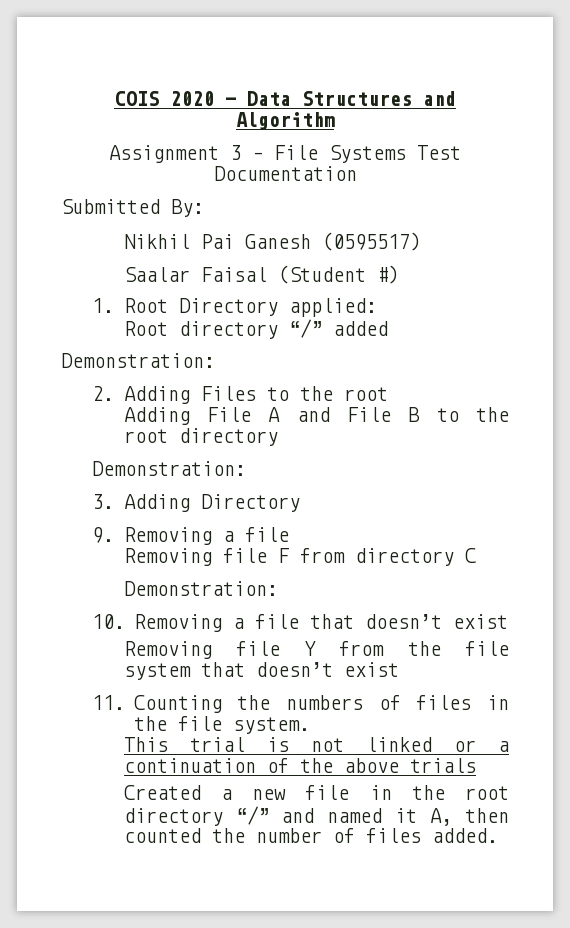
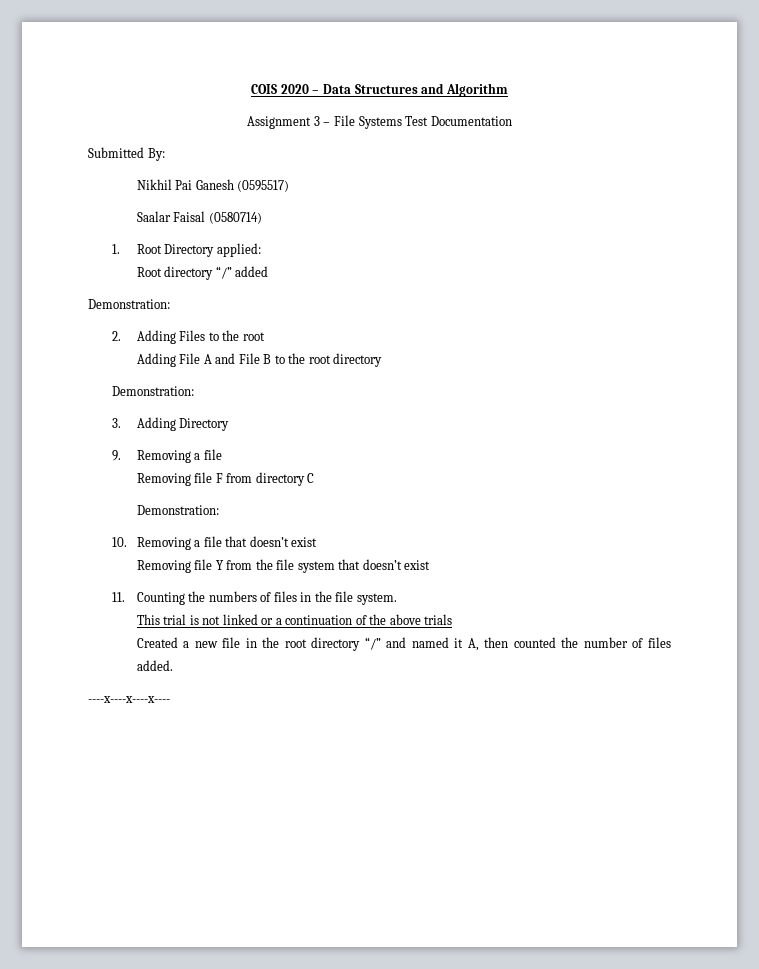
[277,265,399,284] (Student #) -> [208,212,262,224] (0580714)
(498, 835) none -> [88,696,170,703] // ----x----x----x----

